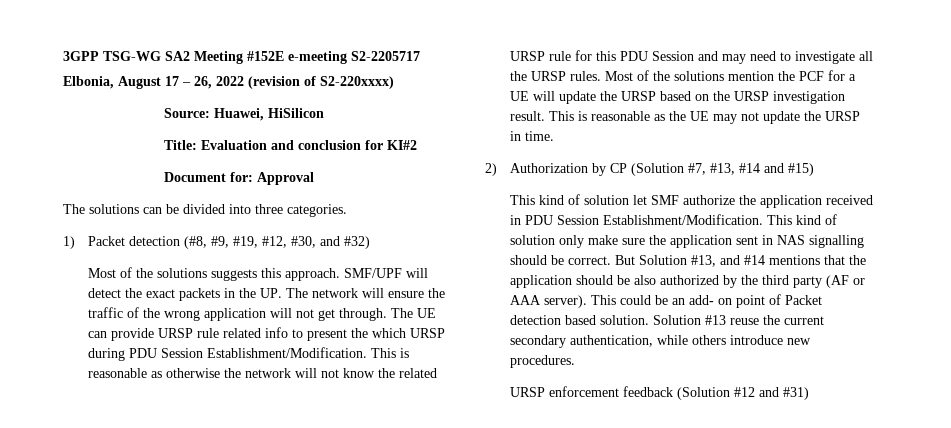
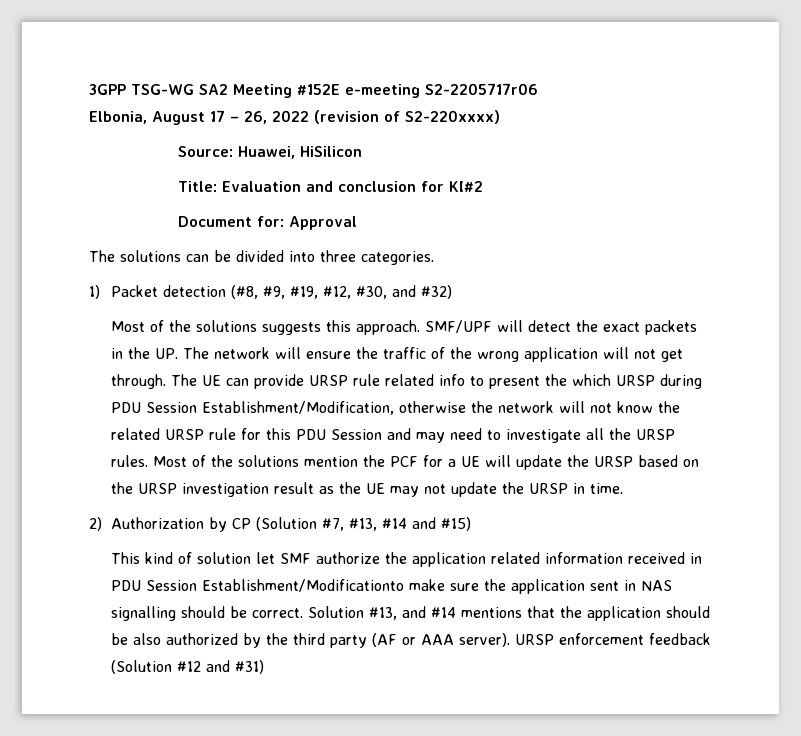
[351,51,420,61] S2-2205717 -> [425,83,538,95] S2-2205717r06
[207,347,410,358] [88,368,163,378] Establishment/Modification. This is reasonable as -> [202,401,395,415] Establishment/Modification,
[510,111,651,121] result. This is reasonable -> [274,482,315,494] result
(823, 201) none -> [491,552,624,564] related information
[603,214,838,225] [510,235,585,248] Establishment/Modification. This kind of solution only -> [202,579,405,592] Establishment/Modificationto
[615,255,636,265] But -> (304, 613) none
[591,294,823,308] [510,315,825,325] [510,335,812,348] [510,355,576,368] This could be an add- on point of Packet detection based solution. Solution #13 reuse the current secondary authentication, while others introduce new procedures. // -> (511, 640) none

